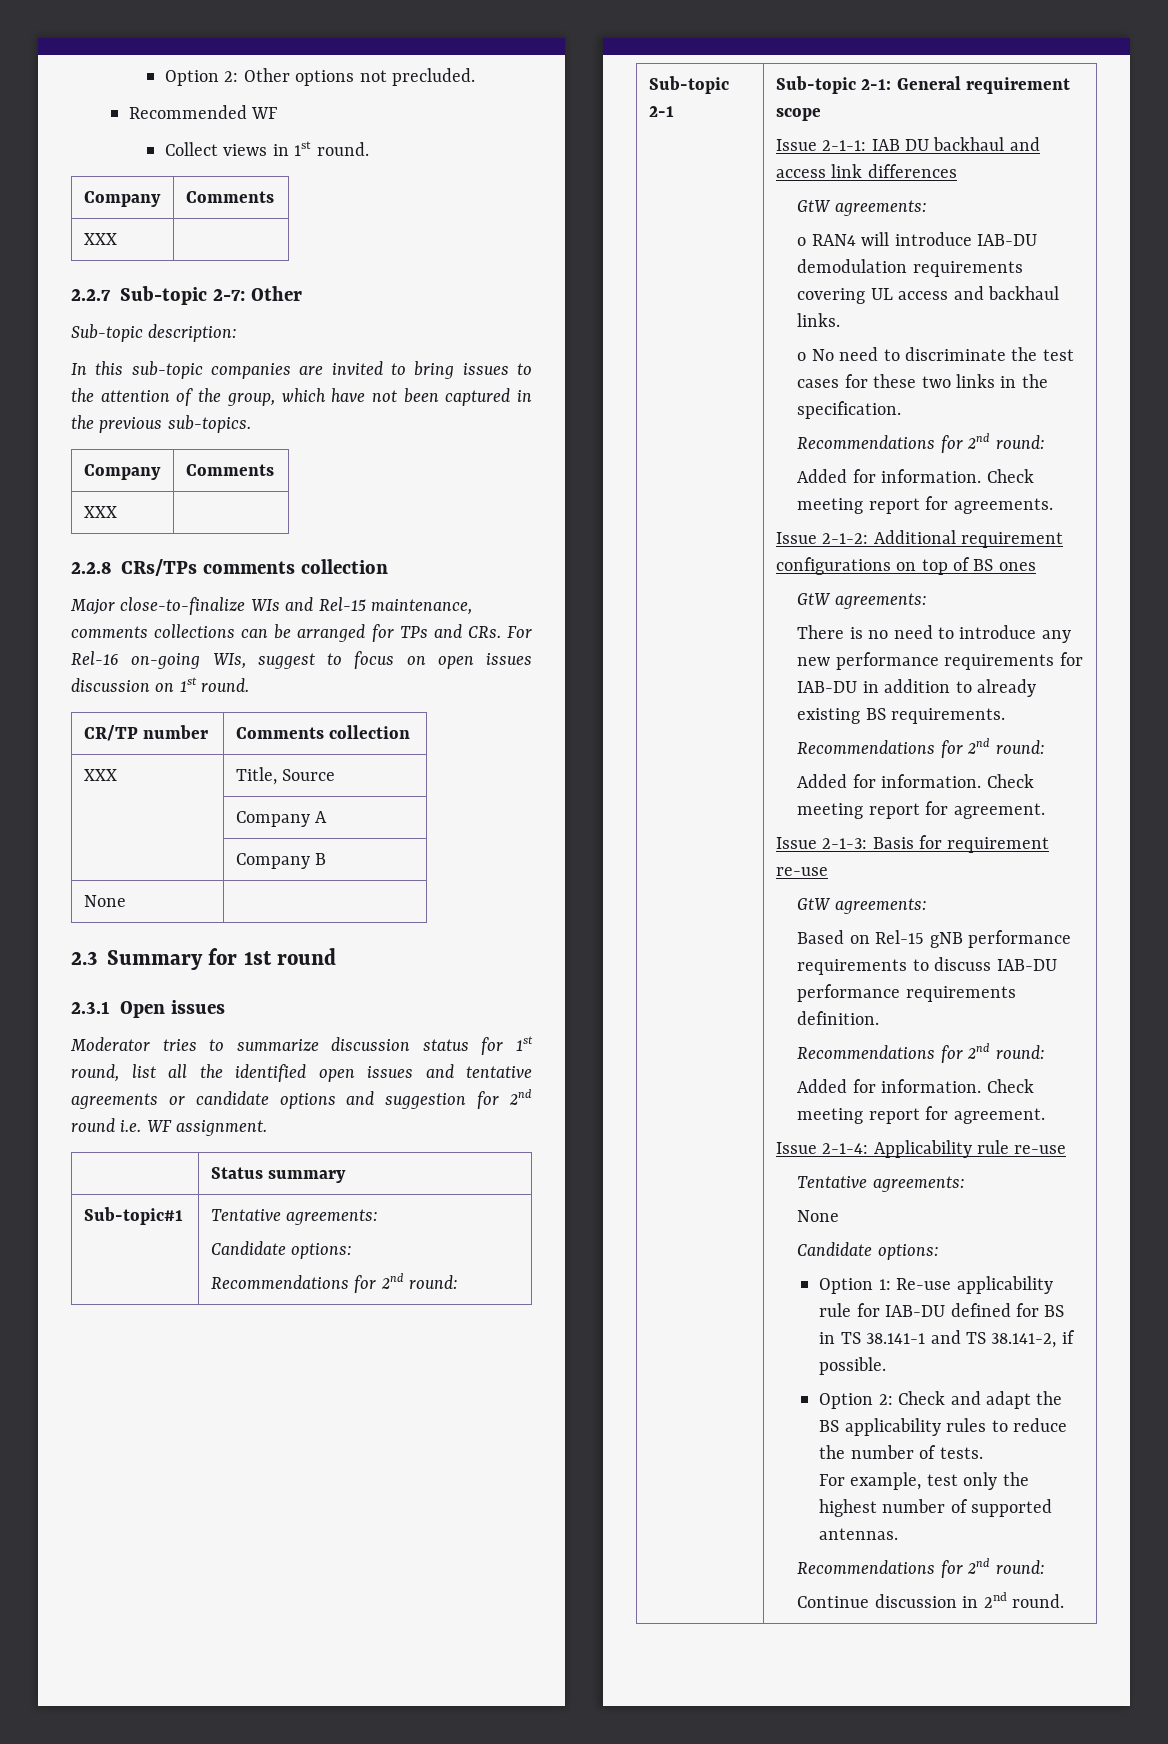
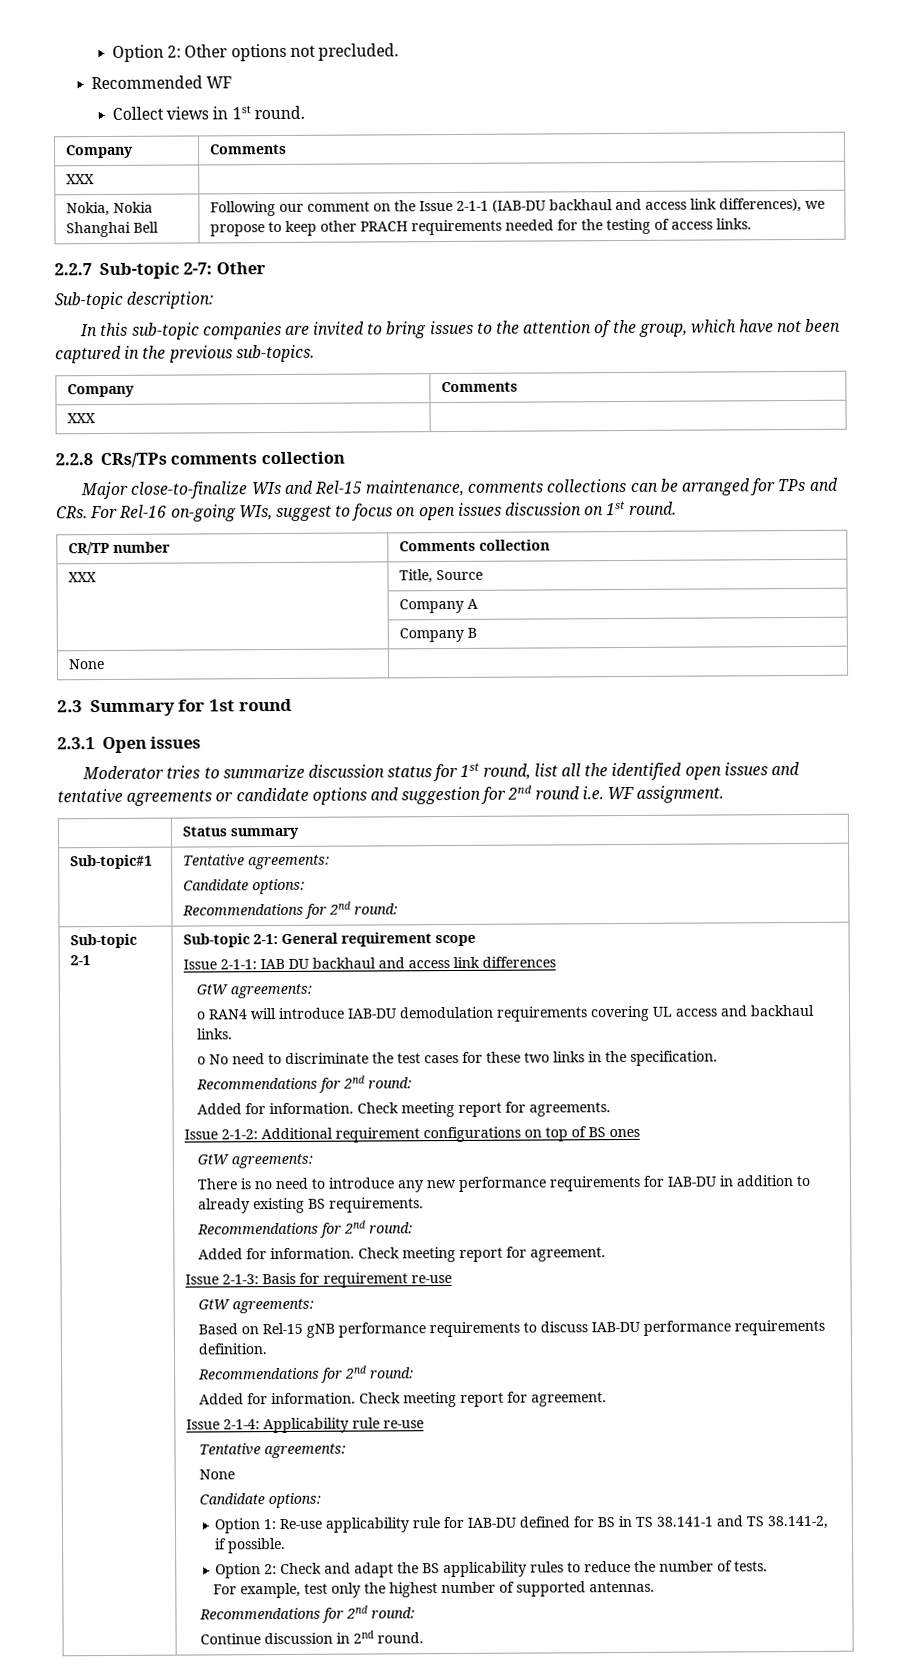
(117, 239) none -> [66,201,154,217] [66,221,160,238] [210,197,826,217] [210,218,753,237] // Nokia, Nokia Shanghai Bell | Following our comment on the Issue 2-1-1 (IAB-DU backhaul and access link differences), we propose to keep other PRACH requirements needed for the testing of access links.

